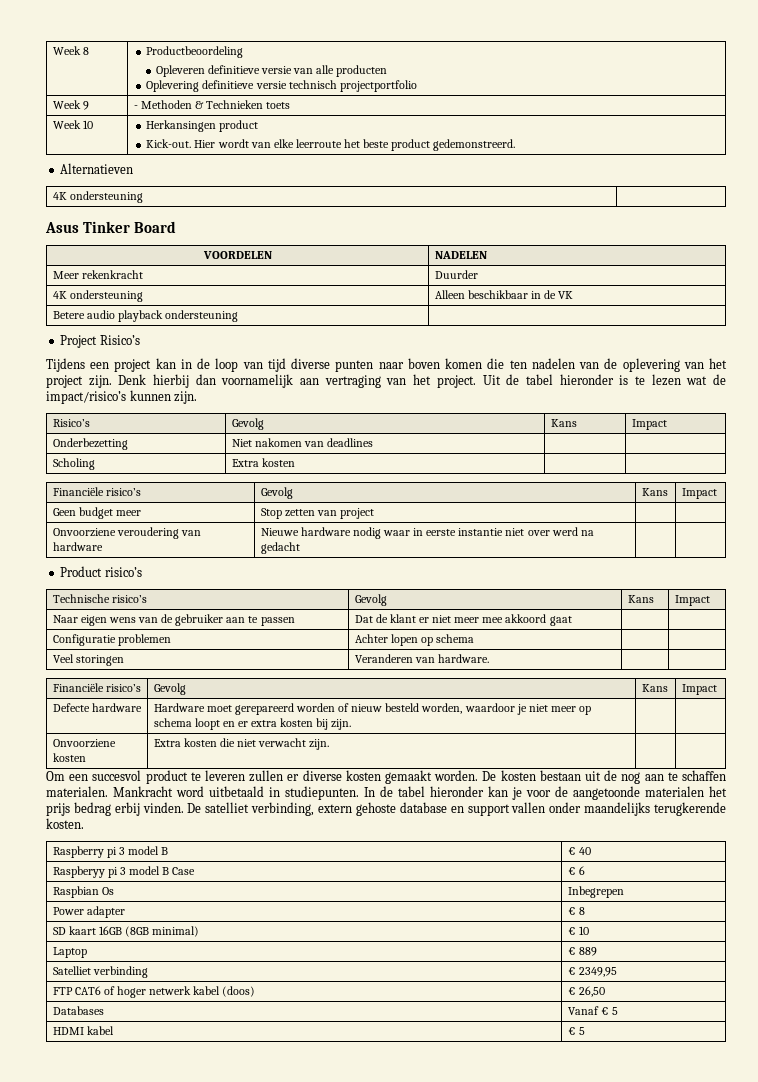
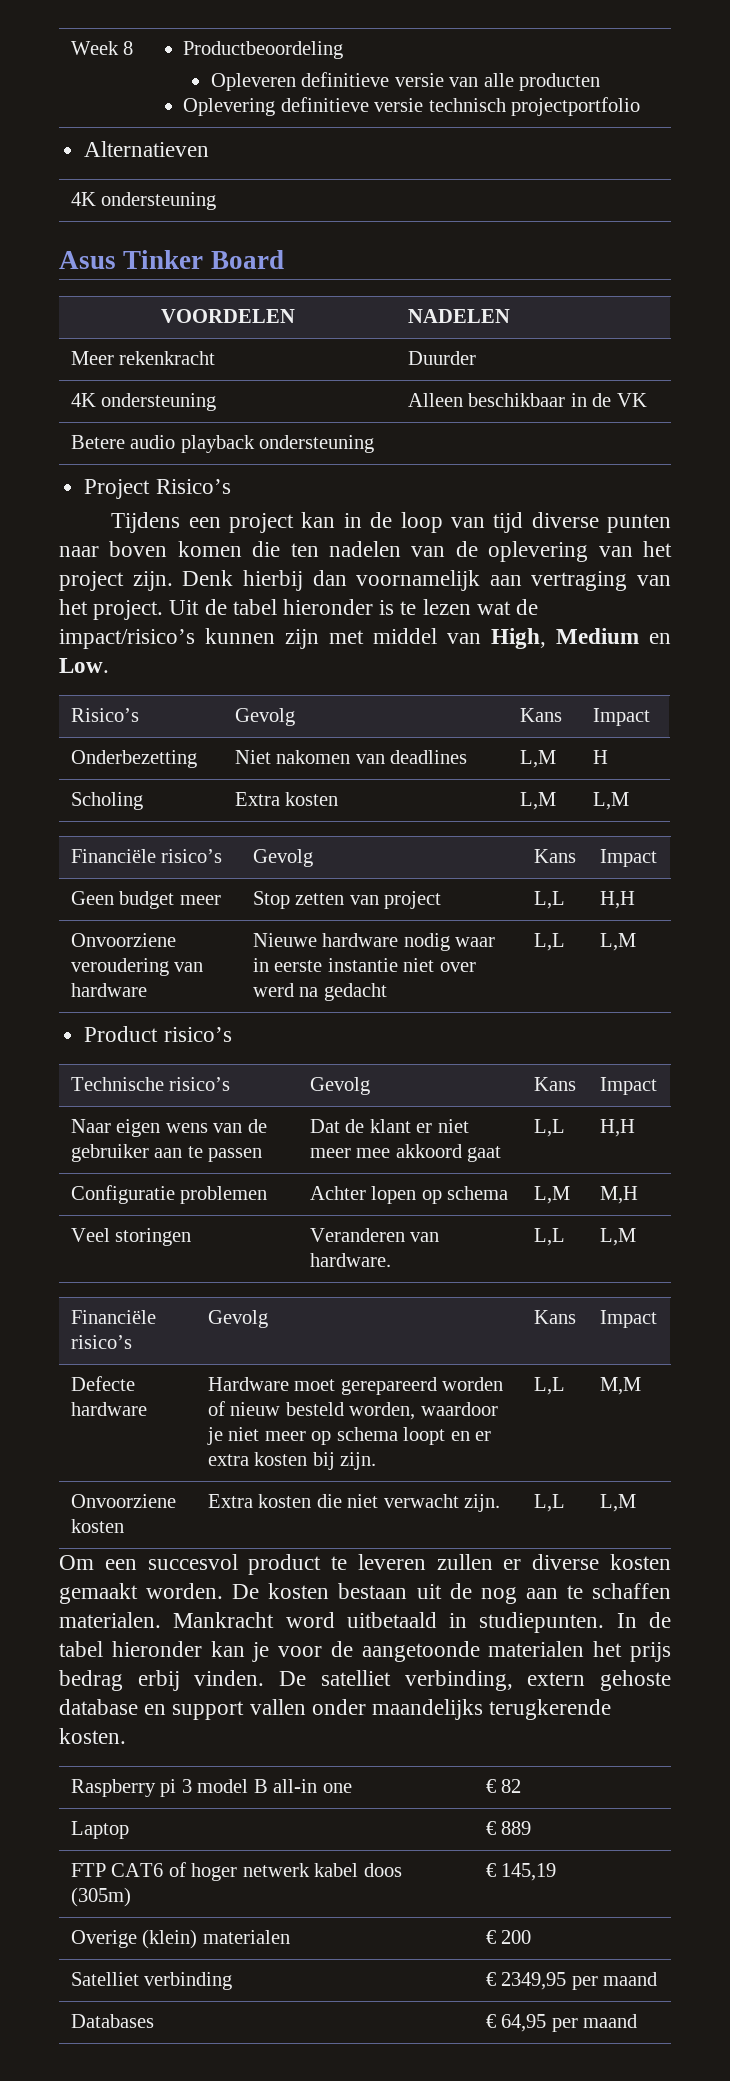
[52,100,89,110] [133,100,291,109] [52,120,93,129] [146,120,259,132] [146,139,516,151] // Week 9 | - Methoden & Technieken toets // Week 10 | Herkansingen product // Kick-out. Hier wordt van elke leerroute het beste product gedemonstreerd. -> (641, 106) none
[174,391,198,404] zijn. -> [285,628,671,649] [59,658,109,673] zijn met middel van High, Medium en Low.
(374, 442) | -> [519,750,556,768] [592,750,608,764] L,M | H
(295, 462) | -> [519,792,556,810] [592,792,629,810] L,M | L,M
(375, 513) | -> [533,891,565,909] [599,891,635,909] L,L | H,H
(300, 548) | -> [533,933,565,951] [599,933,636,951] L,L | L,M
(572, 621) | -> [533,1119,565,1137] [599,1119,635,1137] L,L | H,H
(475, 638) | -> [533,1186,570,1204] [599,1186,638,1204] L,M | M,H
(489, 658) | -> [533,1228,565,1246] [599,1228,636,1246] L,L | L,M
(352, 724) | -> [533,1377,565,1395] [599,1377,641,1395] L,L | M,M
(330, 744) | -> [533,1494,565,1512] [599,1494,636,1512] L,L | L,M
[567,847,591,855] [52,866,196,878] [567,866,585,875] [52,886,114,898] [567,886,624,898] [52,906,125,918] [567,907,585,915] [52,926,200,937] [567,926,589,935] | € 40 // Raspberyy pi 3 model B Case | € 6 // Raspbian Os | Inbegrepen // Power adapter | € 8 // SD kaart 16GB (8GB minimal) | € 10 -> [273,1779,352,1793] [485,1779,522,1793] all-in one | € 82
[52,966,148,978] [567,967,617,977] // Satelliet verbinding | € 2349,95 -> (532, 1828) none
[222,986,256,997] [567,986,605,997] [52,1006,104,1015] [567,1006,618,1015] [52,1026,114,1035] [567,1027,585,1035] (doos) | € 26,50 // Databases | Vanaf € 5 // HDMI kabel | € 5 -> [363,1863,402,1877] [70,1887,131,1907] [485,1863,557,1881] [70,1929,290,1949] [485,1930,532,1944] [70,1972,233,1990] [485,1972,658,1990] [70,2014,154,2028] [485,2014,638,2032] doos (305m) | € 145,19 // Overige (klein) materialen | € 200 // Satelliet verbinding | € 2349,95 per maand // Databases | € 64,95 per maand

